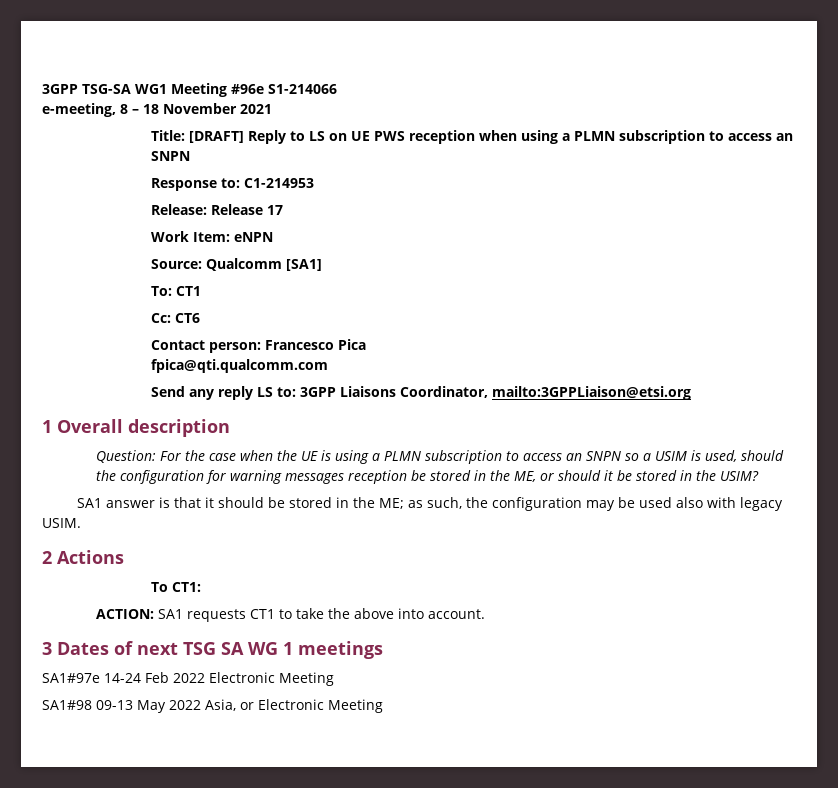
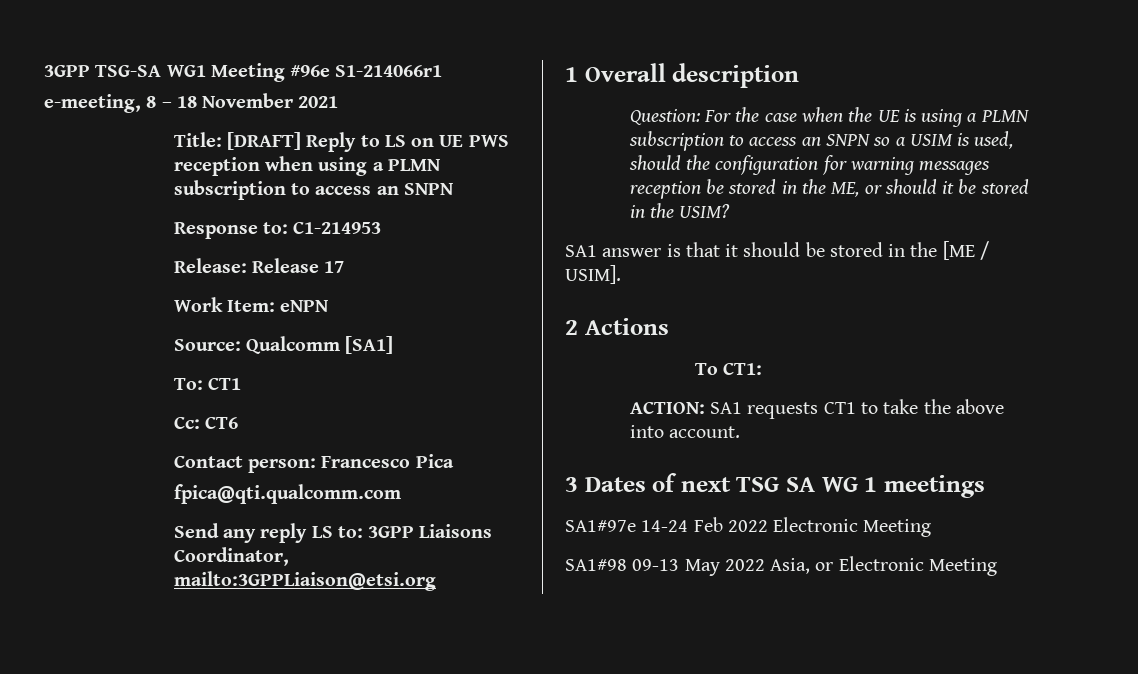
[268,84,337,94] S1-214066 -> [335,65,443,77] S1-214066r1
[378,497,783,511] [42,518,81,528] ME; as such, the configuration may be used also with legacy USIM. -> [942,241,989,260] [565,265,621,284] [ME / USIM].

